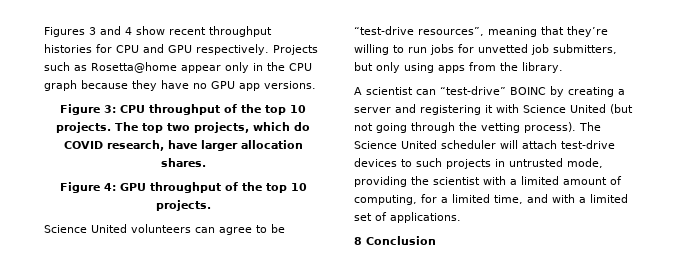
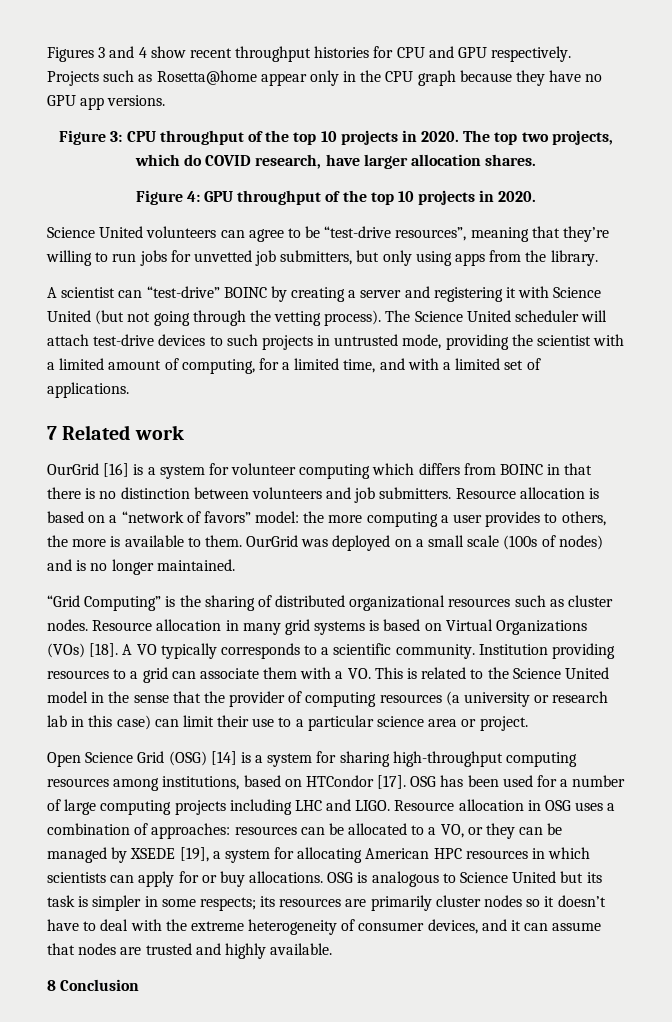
[56,122,111,133] projects. -> [340,130,460,145] projects in 2020.
[155,200,211,211] projects. -> [418,190,537,205] projects in 2020.
(461, 217) none -> [47,425,184,440] [47,463,593,479] [47,487,600,503] [47,511,606,527] [47,535,603,551] [47,559,235,575] [47,595,614,611] [47,619,588,635] [47,643,616,659] [47,667,609,683] [47,691,609,707] [47,715,528,731] [47,751,578,767] [47,775,626,791] [47,799,616,815] [47,823,563,839] [47,847,591,863] [47,871,602,887] [47,895,606,911] [47,919,602,935] [47,943,333,959] // 7 Related work // OurGrid [16] is a system for volunteer computing which differs from BOINC in that there is no distinction between volunteers and job submitters. Resource allocation is based on a “network of favors” model: the more computing a user provides to others, the more is available to them. OurGrid was deployed on a small scale (100s of nodes) and is no longer maintained. // “Grid Computing” is the sharing of distributed organizational resources such as cluster nodes. Resource allocation in many grid systems is based on Virtual Organizations (VOs) [18]. A VO typically corresponds to a scientific community. Institution providing resources to a grid can associate them with a VO. This is related to the Science United model in the sense that the provider of computing resources (a university or research lab in this case) can limit their use to a particular science area or project. // Open Science Grid (OSG) [14] is a system for sharing high-throughput computing resources among institutions, based on HTCondor [17]. OSG has been used for a number of large computing projects including LHC and LIGO. Resource allocation in OSG uses a combination of approaches: resources can be allocated to a VO, or they can be managed by XSEDE [19], a system for allocating American HPC resources in which scientists can apply for or buy allocations. OSG is analogous to Science United but its task is simpler in some respects; its resources are primarily cluster nodes so it doesn’t have to deal with the extreme heterogeneity of consumer devices, and it can assume that nodes are trusted and highly available.

